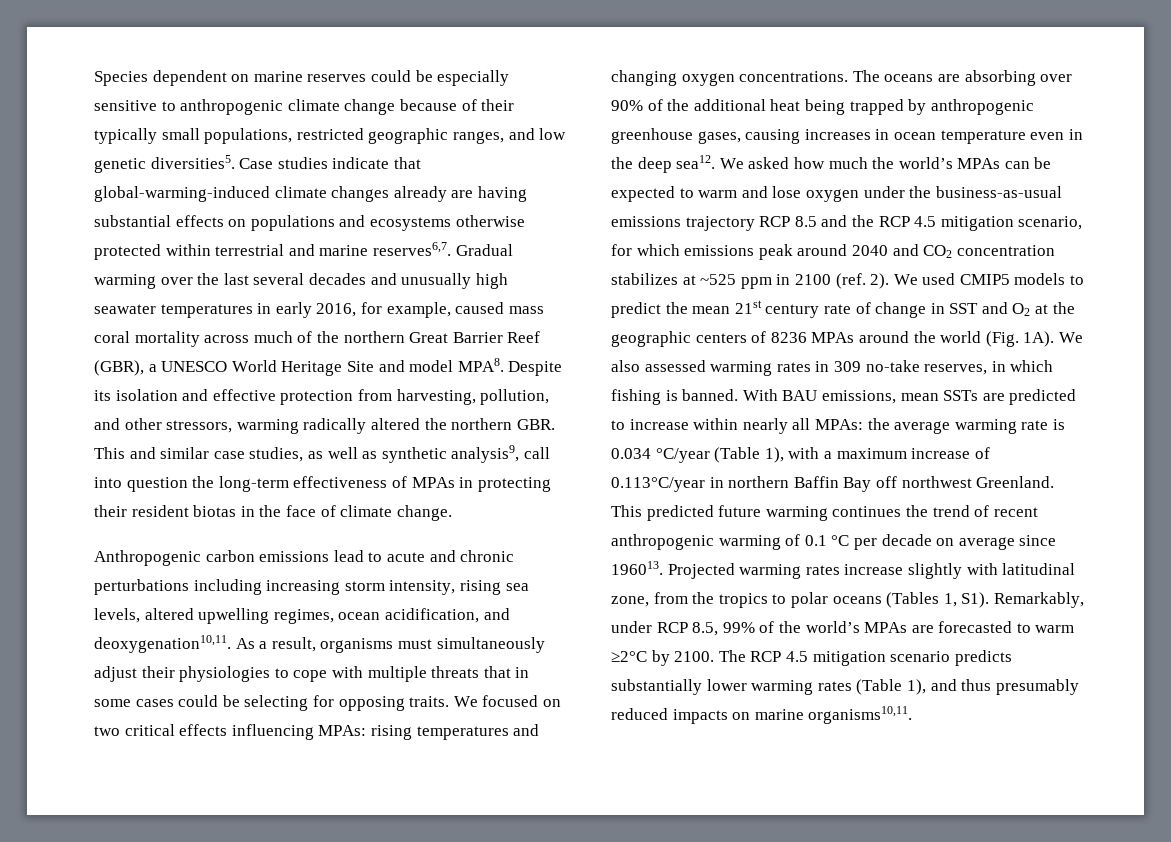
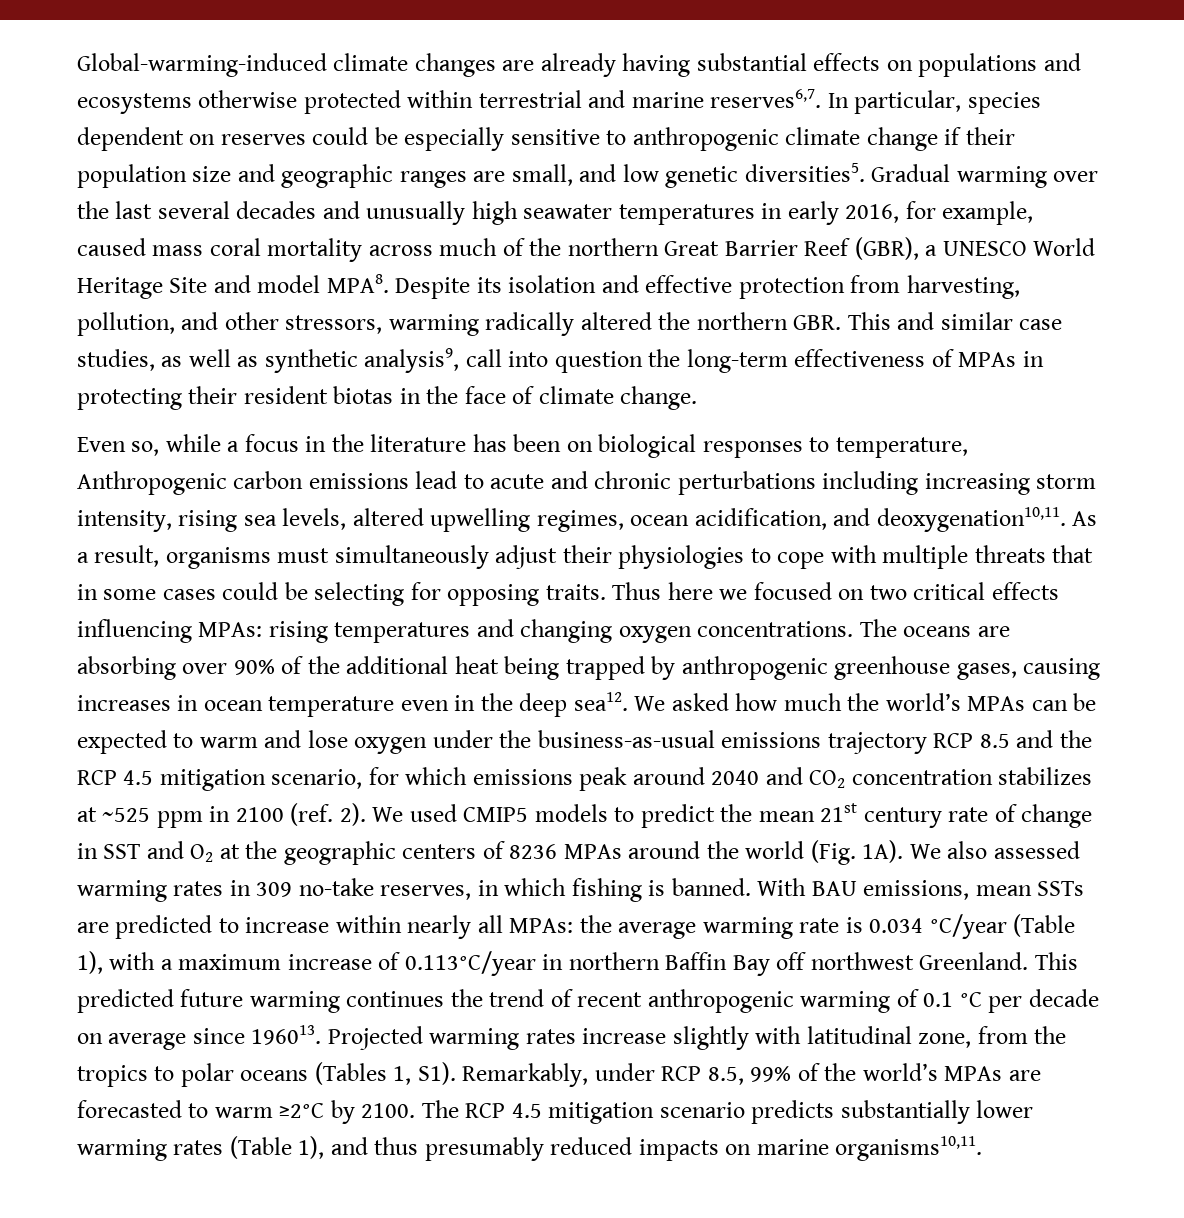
[94,70,510,86] [94,99,515,115] [94,128,567,144] [94,155,421,173] [94,186,474,202] Species dependent on marine reserves could be especially sensitive to anthropogenic climate change because of their typically small populations, restricted geographic ranges, and low genetic diversities5. Case studies indicate that global-warming-induced climate changes already are -> [77,53,616,77] Global-warming-induced climate changes are already
(451, 249) none -> [827,90,1041,114] [77,127,1015,151] [77,163,865,188] In particular, species dependent on reserves could be especially sensitive to anthropogenic climate change if their population size and geographic ranges are small, and low genetic diversities5.
(452, 513) none -> [77,434,968,458] Even so, while a focus in the literature has been on biological responses to temperature,
[453,696,478,707] We -> [612,582,748,600] Thus here we

